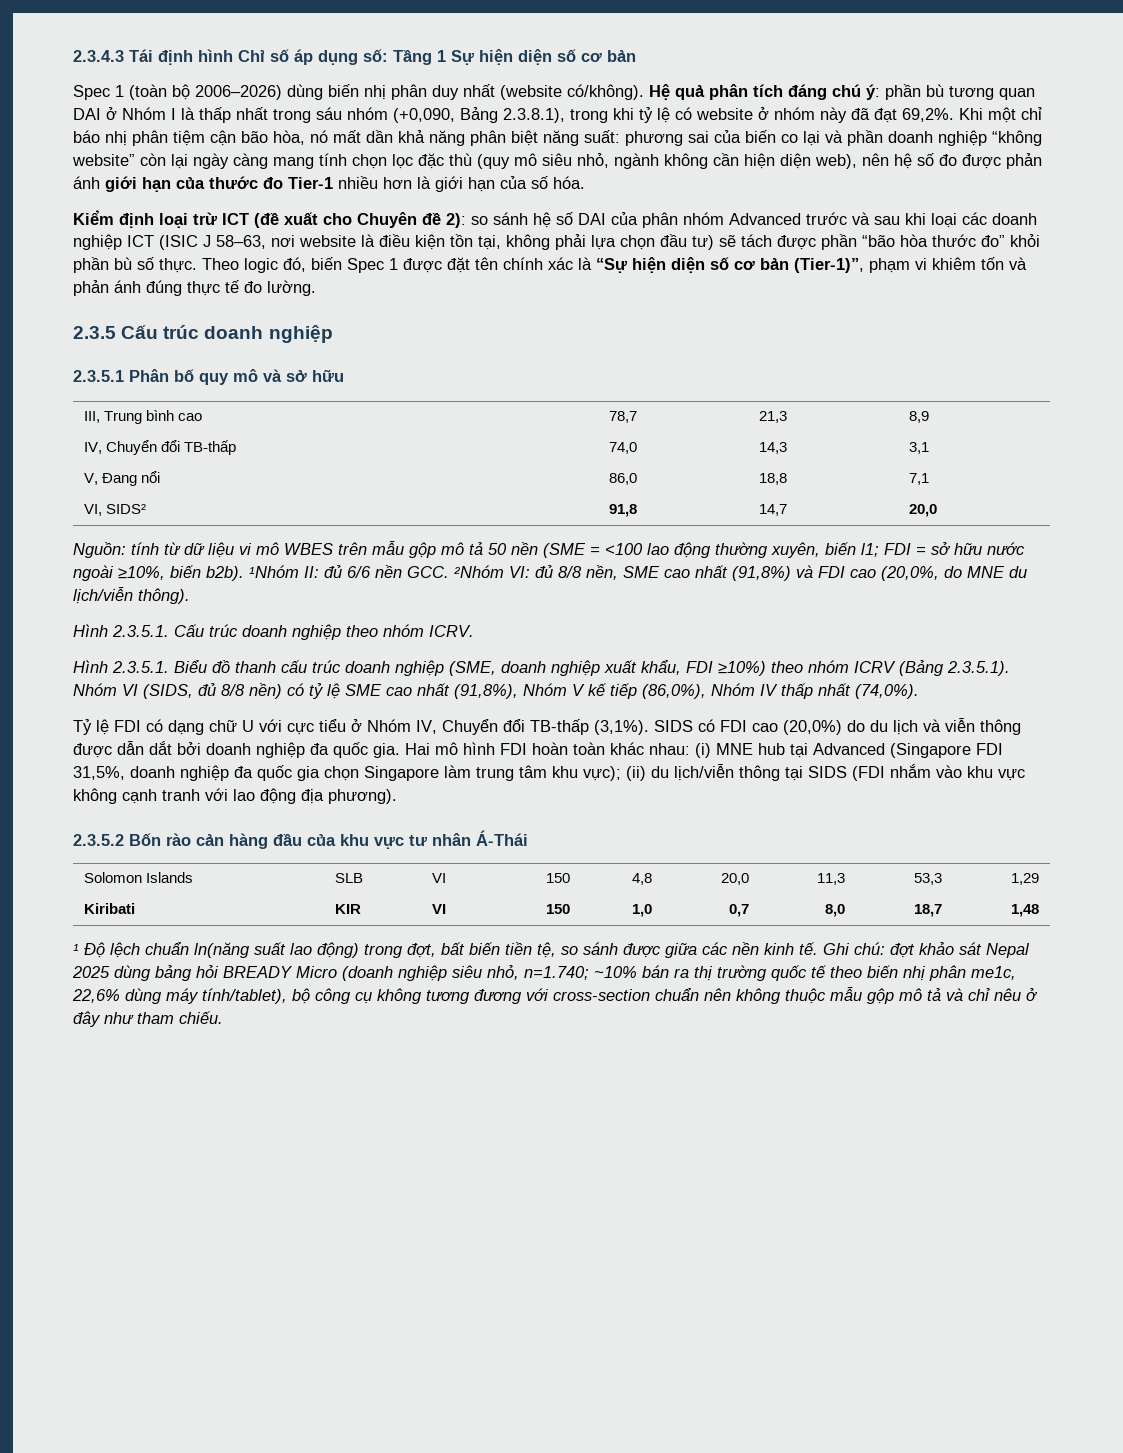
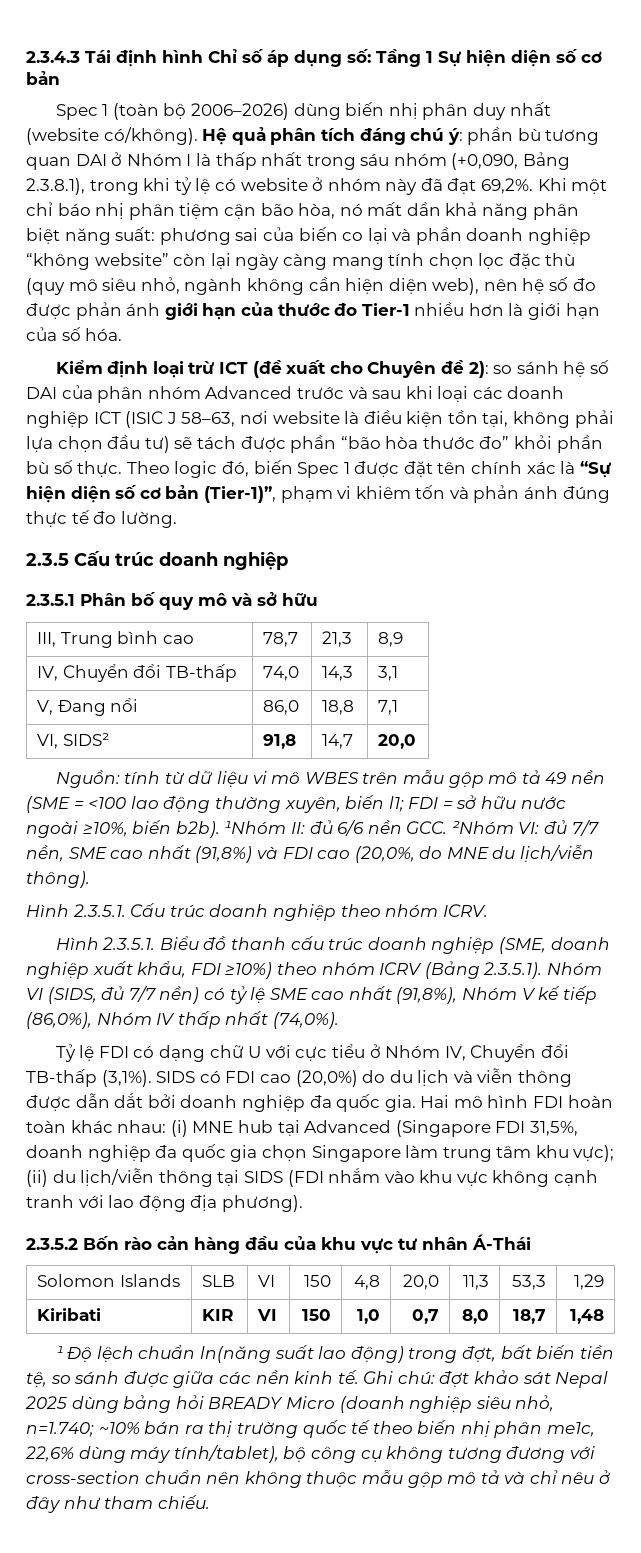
[488,543,507,555] 50 -> [545,772,567,784] 49
[558,566,582,578] 8/8 -> [571,820,599,836] 7/7
[221,684,245,696] 8/8 -> [128,986,156,1002] 7/7

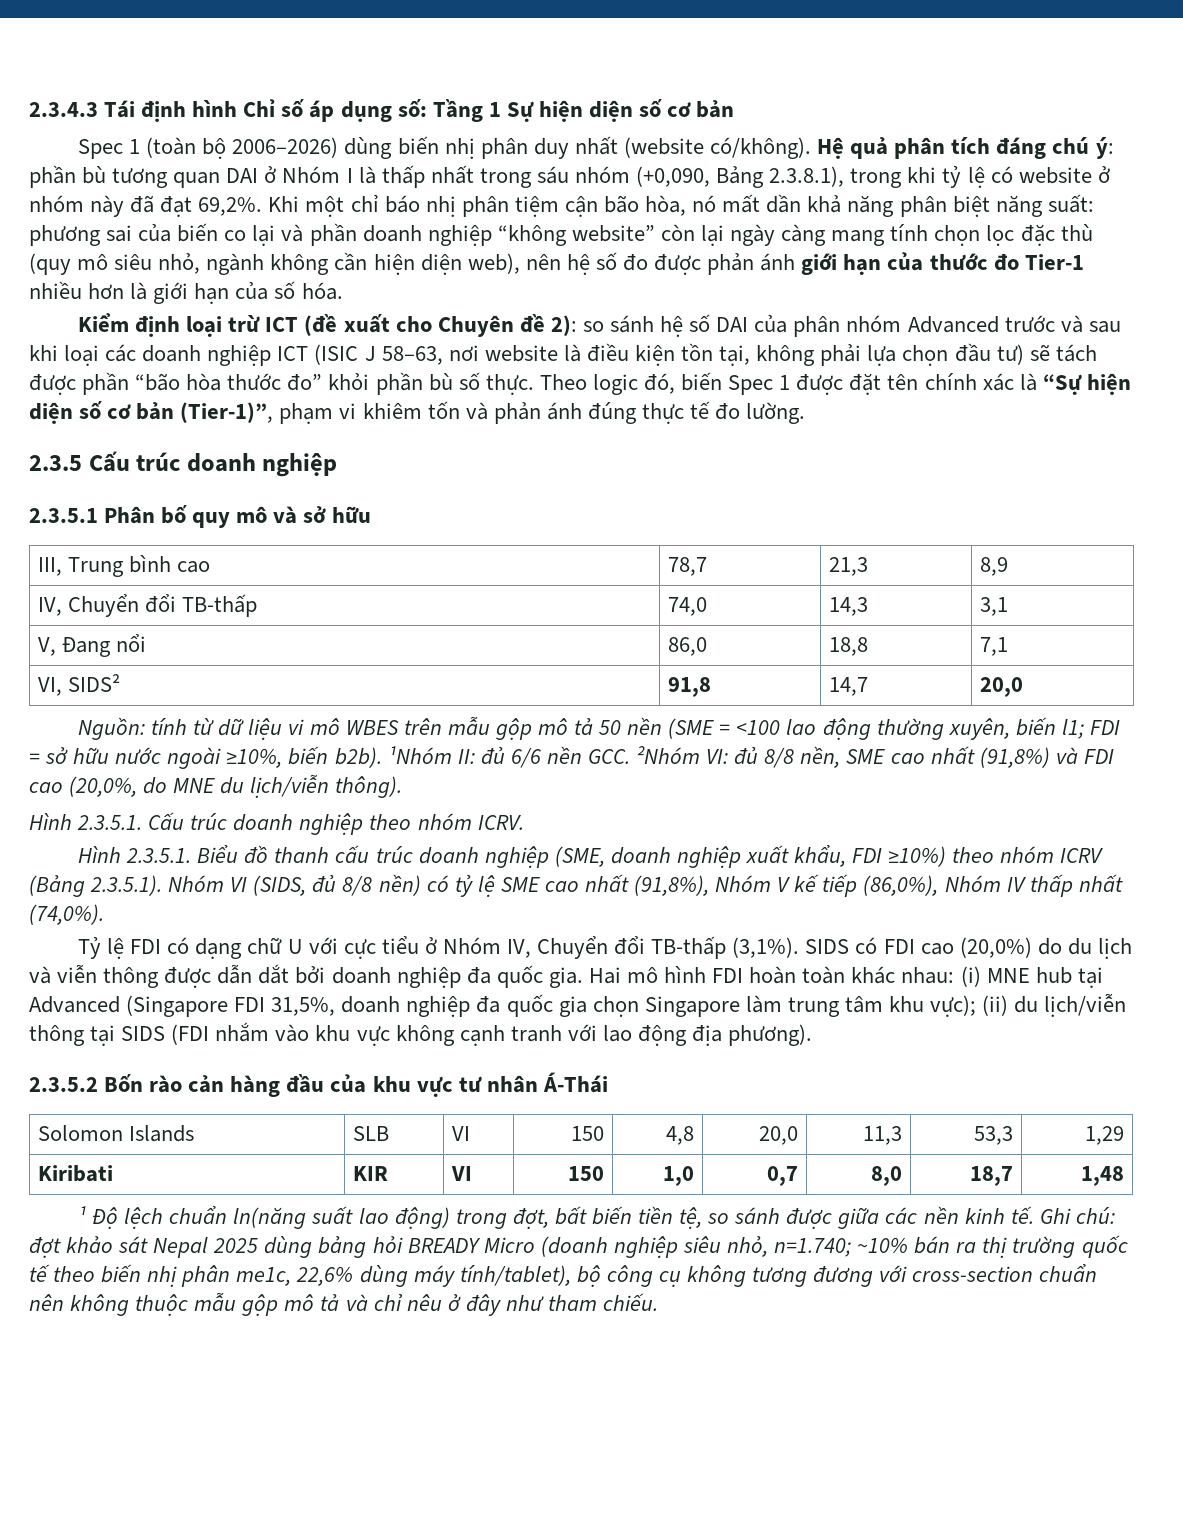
[545,772,567,784] 49 -> [599,720,622,735] 50
[571,820,599,836] 7/7 -> [764,748,795,768] 8/8
[128,986,156,1002] 7/7 -> [342,876,373,896] 8/8

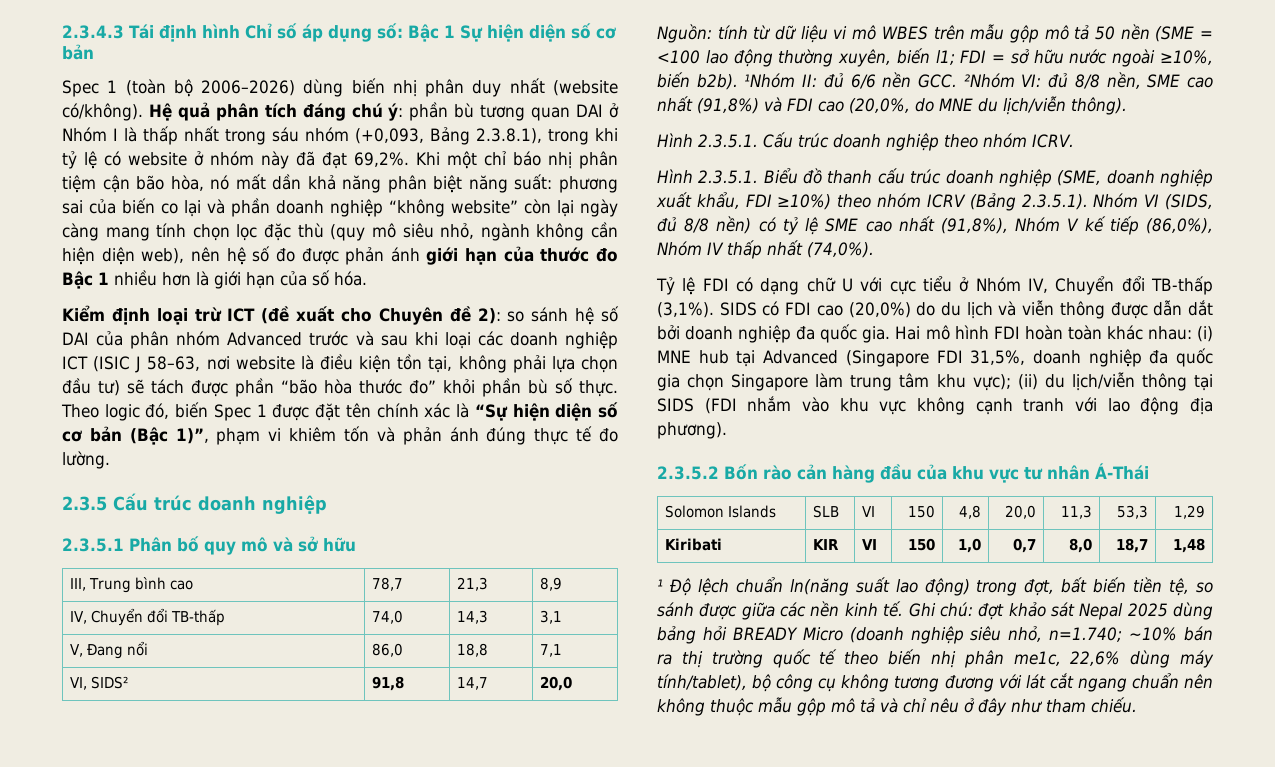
[432,99,483,122] Tầng -> [407,24,439,42] Bậc
[636,166,711,187] (+0,090, -> [355,128,424,144] (+0,093,
[1024,254,1084,270] Tier-1 -> [62,271,109,289] Bậc 1
[180,402,274,423] (Tier-1)”, -> [129,427,209,445] (Bậc 1)”,
[912,1266,1034,1282] cross-section -> [1025,673,1127,692] lát cắt ngang

